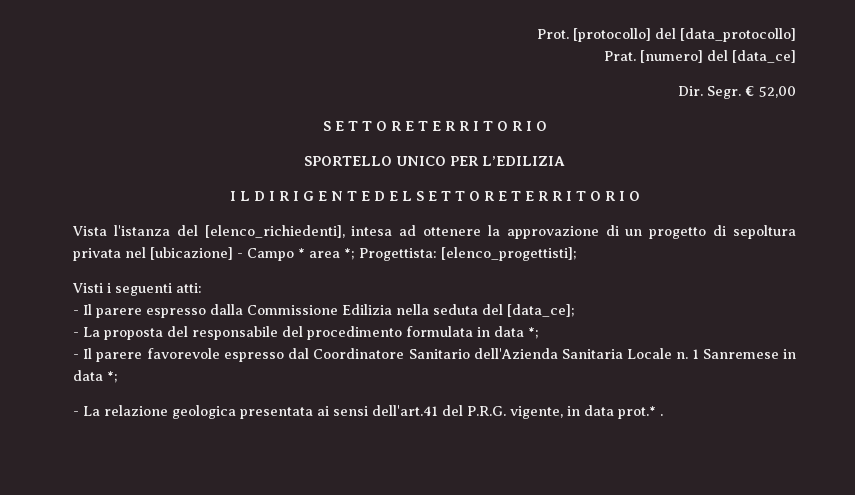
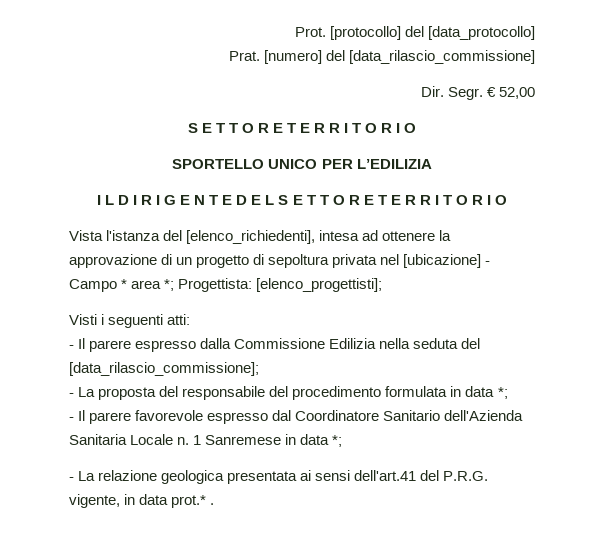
[732,50,796,63] [data_ce] -> [349,50,535,64] [data_rilascio_commissione]
[507,304,575,317] [data_ce]; -> [69,362,259,376] [data_rilascio_commissione];

